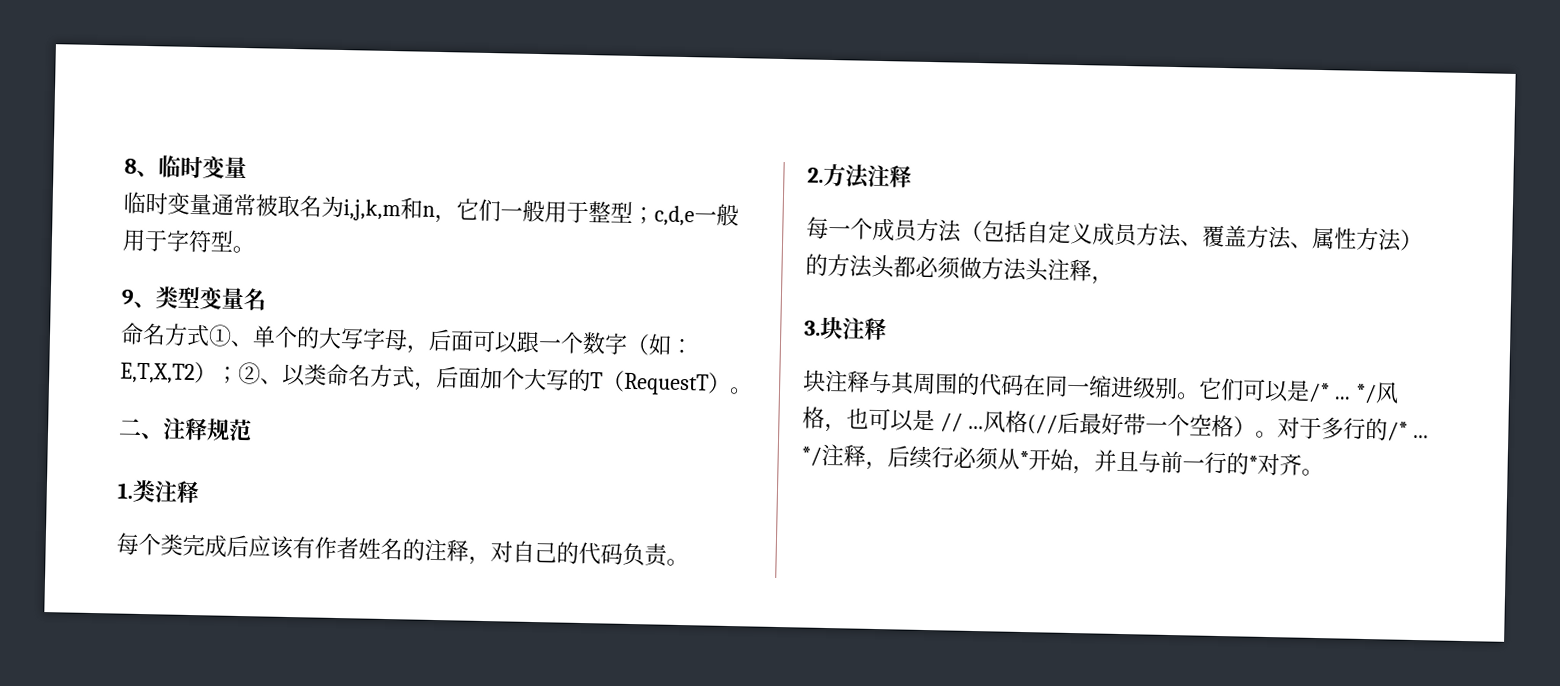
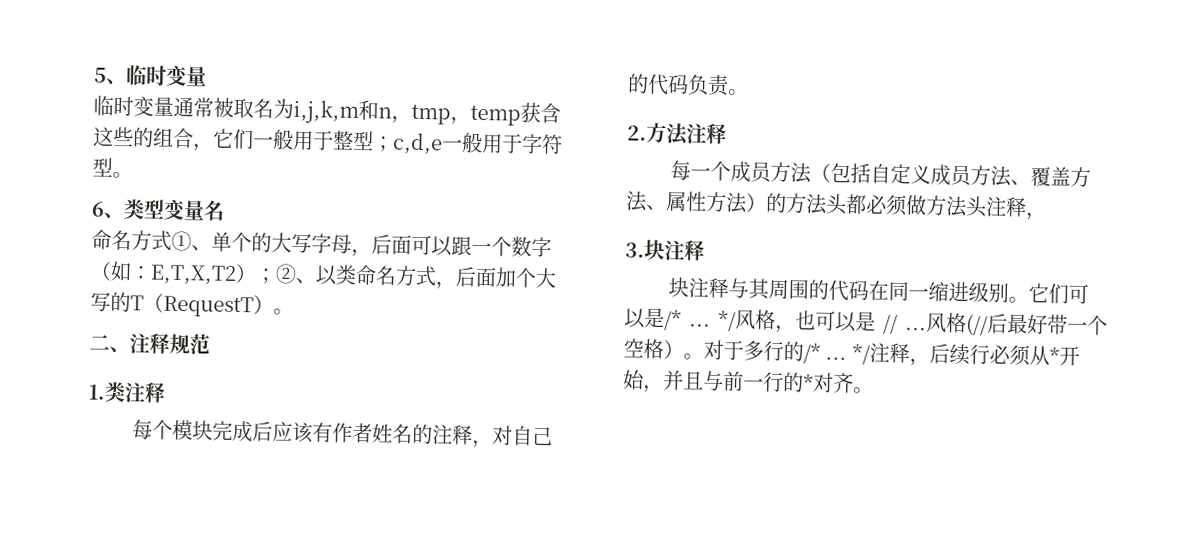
[124,158,137,174] 8 -> [94,67,107,83] 5
(457, 219) none -> [411,102,561,126] [93,126,214,152] tmp，temp获含这些的组合，
[121,289,134,305] 9 -> [91,201,105,217] 6
[160,533,183,556] 类 -> [171,419,213,441] 模块

